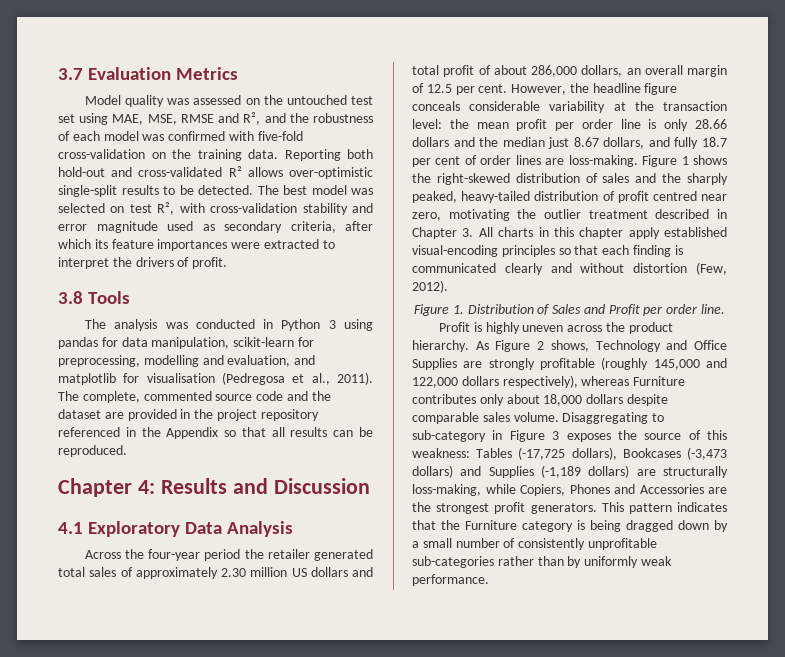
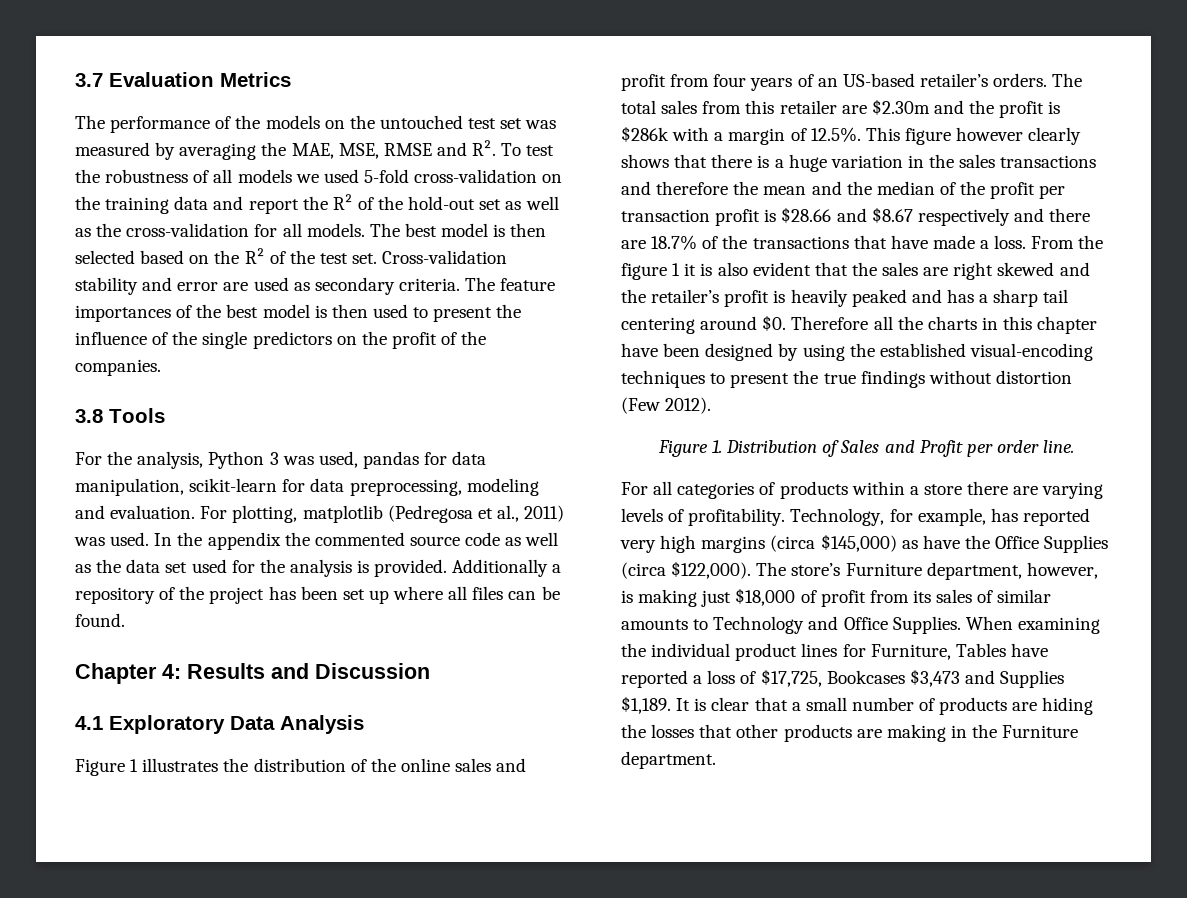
[84,95,242,107] Model quality was assessed -> [75,115,320,133] The performance of the models
[79,112,374,125] [58,131,303,141] [58,149,373,161] [58,166,374,179] [58,185,373,197] [58,202,298,215] using MAE, MSE, RMSE and R², and the robustness of each model was confirmed with five-fold cross-validation on the training data. Reporting both hold-out and cross-validated R² allows over-optimistic single-split results to be detected. The best model was selected on test R², with cross-validation -> [525,120,557,129] [75,140,555,160] [75,169,563,183] [75,194,559,214] [75,223,547,237] [75,248,508,264] was measured by averaging the MAE, MSE, RMSE and R². To test the robustness of all models we used 5-fold cross-validation on the training data and report the R² of the hold-out set as well as the cross-validation for all models. The best model is then selected based on the R² of the test set. Cross-validation
[96,221,158,233] magnitude -> [223,282,249,291] are
[290,221,373,233] [58,239,335,251] [58,257,228,269] [58,291,131,304] [84,319,373,331] criteria, after which its feature importances were extracted to interpret the drivers of profit. // 3.8 Tools // The analysis was conducted in Python 3 using -> [398,277,556,291] [75,304,522,322] [75,331,487,349] [75,359,161,376] [75,408,165,423] [75,451,358,469] criteria. The feature importances of the best model is then used to present the influence of the single predictors on the profit of the companies. // 3.8 Tools // For the analysis, Python 3 was used,
[58,355,316,367] [58,372,373,385] [58,391,331,403] [58,409,319,421] [58,427,328,439] preprocessing, modelling and evaluation, and matplotlib for visualisation (Pedregosa et al., 2011). The complete, commented source code and the dataset are provided in the project repository referenced in the Appendix so that all results -> [310,478,539,496] [75,505,565,523] [74,532,559,550] [75,559,562,577] [75,586,504,604] data preprocessing, modeling and evaluation. For plotting, matplotlib (Pedregosa et al., 2011) was used. In the appendix the commented source code as well as the data set used for the analysis is provided. Additionally a repository of the project has been set up where all files
[58,445,127,457] reproduced. -> [75,613,125,627] found.
[84,549,373,561] [58,567,373,579] [412,65,727,77] [412,83,678,95] [412,101,727,113] [412,119,727,131] [412,137,727,149] [412,155,727,167] [412,173,728,185] [412,191,727,203] [412,209,727,221] [412,227,727,239] [412,245,683,257] [412,263,572,275] Across the four-year period the retailer generated total sales of approximately 2.30 million US dollars and total profit of about 286,000 dollars, an overall margin of 12.5 per cent. However, the headline figure conceals considerable variability at the transaction level: the mean profit per order line is only 28.66 dollars and the median just 8.67 dollars, and fully 18.7 per cent of order lines are loss-making. Figure 1 shows the right-skewed distribution of sales and the sharply peaked, heavy-tailed distribution of profit centred near zero, motivating the outlier treatment described in Chapter 3. All charts in this chapter apply established visual-encoding principles so that each finding is communicated clearly and -> [75,758,527,776] [621,73,1083,91] [621,99,1061,118] [621,126,1082,145] [621,154,1097,172] [621,181,1066,199] [621,207,1091,226] [621,235,1104,250] [621,262,1090,280] [621,289,1069,307] [621,315,1098,334] [621,343,1093,361] [621,370,925,388] Figure 1 illustrates the distribution of the online sales and profit from four years of an US-based retailer’s orders. The total sales from this retailer are $2.30m and the profit is $286k with a margin of 12.5%. This figure however clearly shows that there is a huge variation in the sales transactions and therefore the mean and the median of the profit per transaction profit is $28.66 and $8.67 respectively and there are 18.7% of the transactions that have made a loss. From the figure 1 it is also evident that the sales are right skewed and the retailer’s profit is heavily peaked and has a sharp tail centering around $0. Therefore all the charts in this chapter have been designed by using the established visual-encoding techniques to present the true findings
[696,262,727,275] (Few, -> [621,397,660,414] (Few
[438,322,673,334] [412,340,727,352] [412,357,727,370] [412,375,686,388] [412,394,668,406] [412,412,665,424] [412,430,727,442] [412,447,727,460] [412,465,728,478] [412,484,727,496] [412,502,727,514] [412,520,728,532] [412,538,657,550] [412,556,672,568] [412,574,489,586] Profit is highly uneven across the product hierarchy. As Figure 2 shows, Technology and Office Supplies are strongly profitable (roughly 145,000 and 122,000 dollars respectively), whereas Furniture contributes only about 18,000 dollars despite comparable sales volume. Disaggregating to sub-category in Figure 3 exposes the source of this weakness: Tables (-17,725 dollars), Bookcases (-3,473 dollars) and Supplies (-1,189 dollars) are structurally loss-making, while Copiers, Phones and Accessories are the strongest profit generators. This pattern indicates that the Furniture category is being dragged down by a small number of consistently unprofitable sub-categories rather than by uniformly weak performance. -> [621,481,1104,499] [621,508,1090,526] [620,534,1109,553] [621,561,1098,580] [621,588,1052,607] [621,616,1100,634] [621,643,1048,661] [621,669,1065,688] [621,696,1094,715] [621,724,1079,742] [621,751,716,769] For all categories of products within a store there are varying levels of profitability. Technology, for example, has reported very high margins (circa $145,000) as have the Office Supplies (circa $122,000). The store’s Furniture department, however, is making just $18,000 of profit from its sales of similar amounts to Technology and Office Supplies. When examining the individual product lines for Furniture, Tables have reported a loss of $17,725, Bookcases $3,473 and Supplies $1,189. It is clear that a small number of products are hiding the losses that other products are making in the Furniture department.

